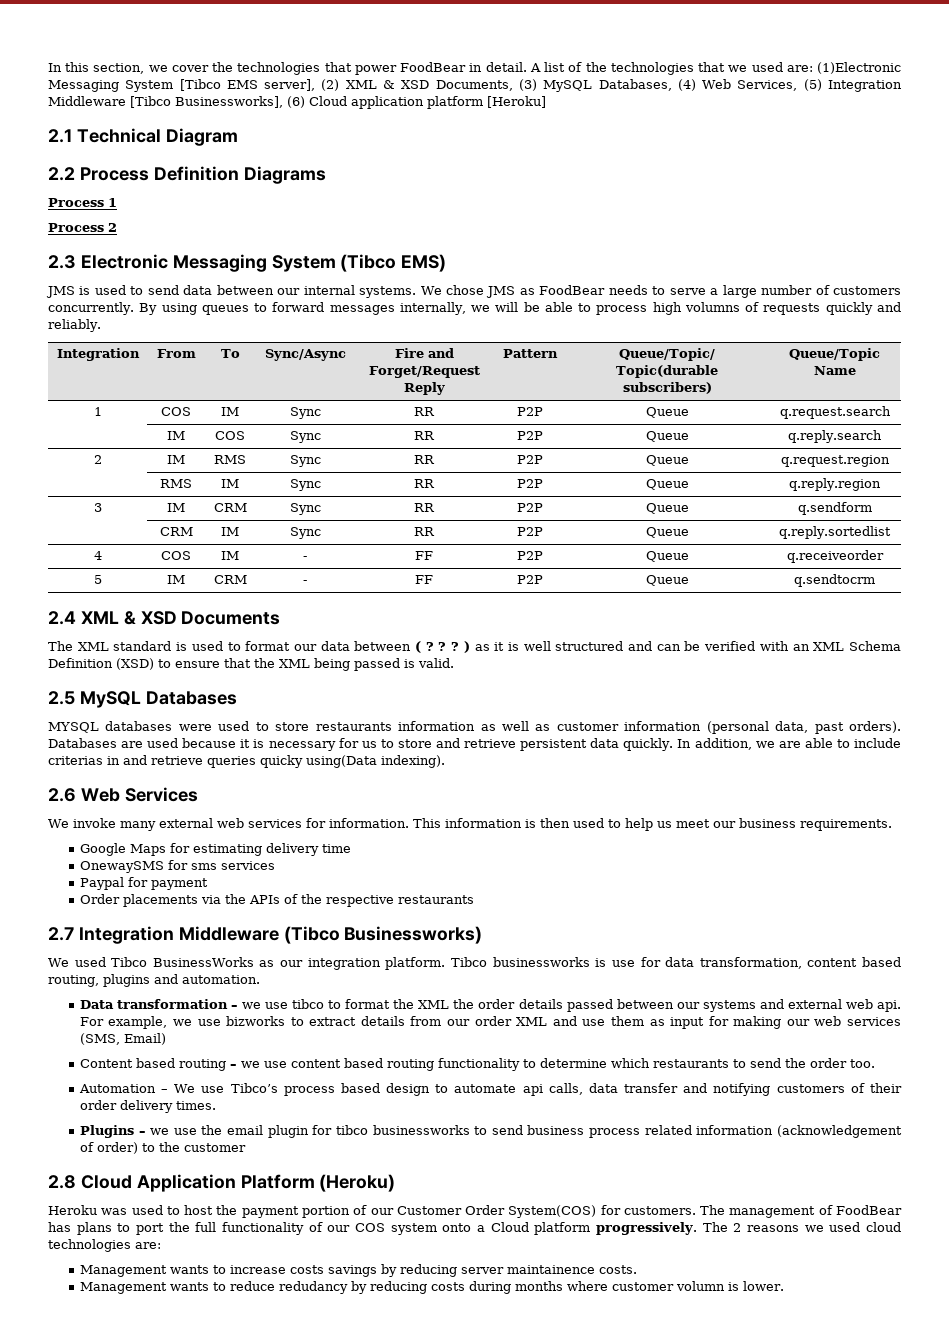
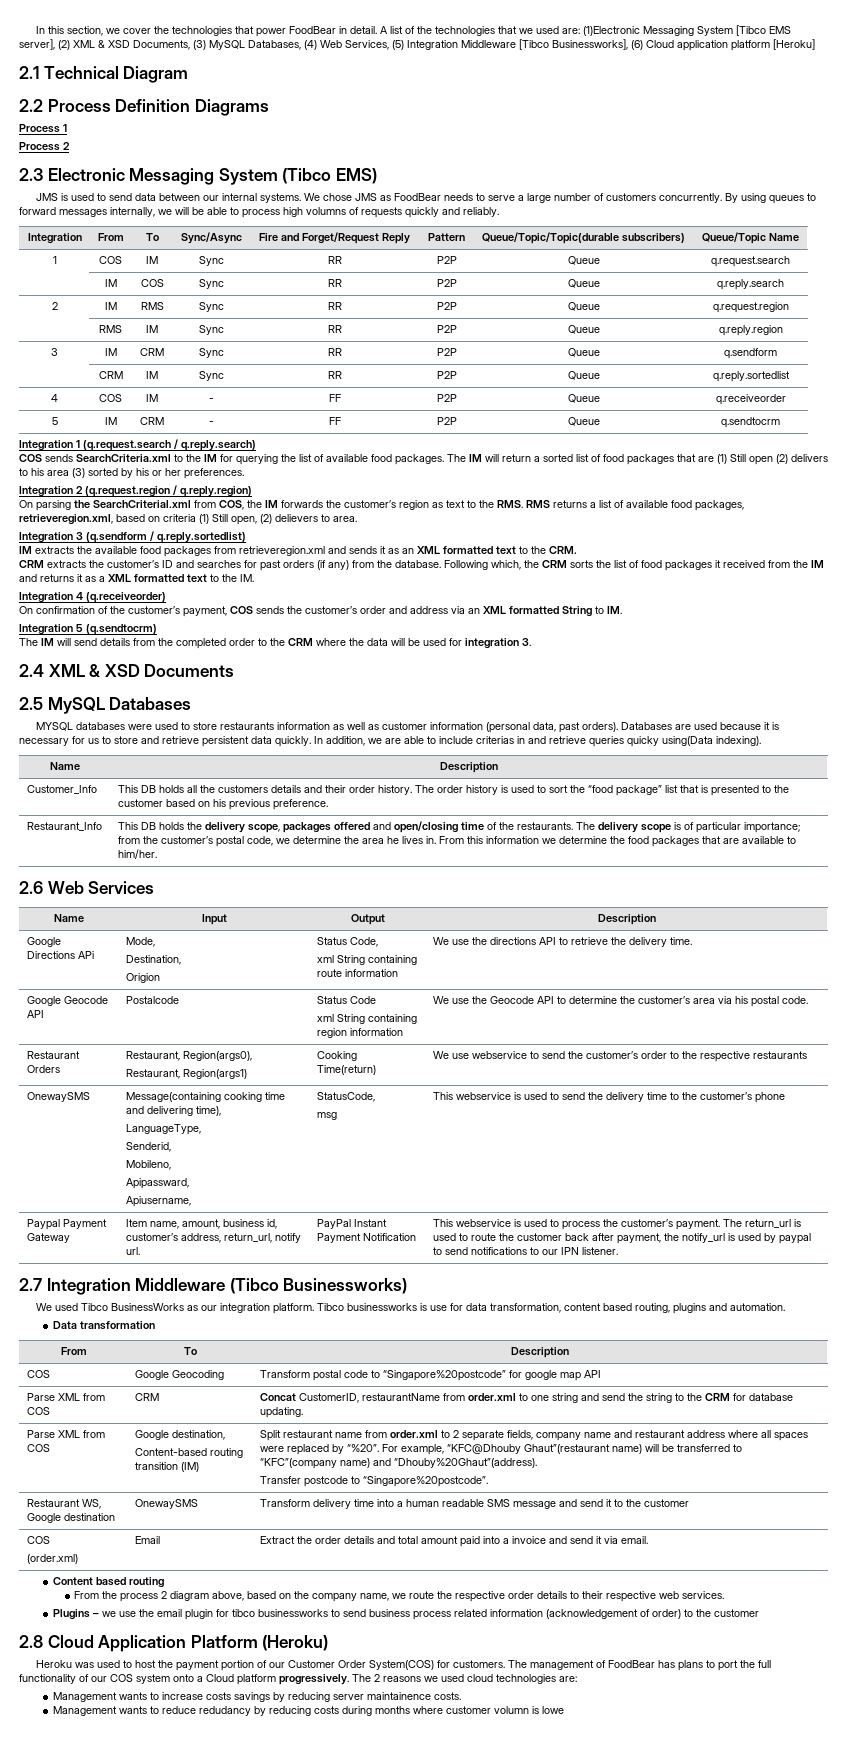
(875, 580) none -> [19,439,256,451] [19,454,828,465] [19,468,244,479] [19,485,252,497] [19,500,744,511] [19,514,357,525] [19,531,246,543] [19,546,577,557] [19,560,824,571] [19,574,254,582] [19,592,166,603] [19,606,622,617] [19,624,157,635] [19,638,531,649] // Integration 1 (q.request.search / q.reply.search) // COS sends SearchCriteria.xml to the IM for querying the list of available food packages. The IM will return a sorted list of food packages that are (1) Still open (2) delivers to his area (3) sorted by his or her preferences. // Integration 2 (q.request.region / q.reply.region) // On parsing the SearchCriterial.xml from COS, the IM forwards the customer’s region as text to the RMS. RMS returns a list of available food packages, retrieveregion.xml, based on criteria (1) Still open, (2) delievers to area. // Integration 3 (q.sendform / q.reply.sortedlist) // IM extracts the available food packages from retrieveregion.xml and sends it as an XML formatted text to the CRM. // CRM extracts the customer’s ID and searches for past orders (if any) from the database. Following which, the CRM sorts the list of food packages it received from the IM and returns it as a XML formatted text to the IM. // Integration 4 (q.receiveorder) // On confirmation of the customer’s payment, COS sends the customer’s order and address via an XML formatted String to IM. // Integration 5 (q.sendtocrm) // The IM will send details from the completed order to the CRM where the data will be used for integration 3.
[48,641,901,653] [48,658,454,671] // The XML standard is used to format our data between ( ? ? ? ) as it is well structured and can be verified with an XML Schema Definition (XSD) to ensure that the XML being passed is valid. -> (235, 670) none
[48,787,198,802] [48,818,892,831] [79,843,351,856] [79,860,275,873] [79,877,208,890] [79,894,474,907] // 2.6 Web Services // We invoke many external web services for information. This information is then used to help us meet our business requirements. // Google Maps for estimating delivery time // OnewaySMS for sms services // Paypal for payment // Order placements via the APIs of the respective restaurants -> [50,762,80,770] [440,762,498,773] [26,785,97,794] [117,785,789,796] [117,799,328,810] [26,822,102,831] [117,821,800,833] [117,836,796,847] [117,849,157,859] [19,881,155,894] [54,914,84,922] [201,914,227,925] [350,914,385,925] [597,914,656,925] [26,937,61,947] [26,951,94,959] [125,937,155,947] [125,955,181,965] [125,973,160,983] [316,937,378,947] [316,955,417,965] [316,969,398,977] [432,937,692,947] [26,996,108,1006] [26,1010,44,1018] [125,996,179,1004] [316,996,376,1004] [316,1014,417,1024] [316,1028,403,1038] [432,996,808,1007] [26,1051,80,1059] [26,1065,60,1073] [125,1051,252,1061] [125,1069,247,1079] [316,1051,357,1061] [316,1065,376,1075] [432,1051,807,1062] [26,1092,90,1102] [125,1092,285,1102] [125,1106,221,1116] [125,1124,201,1135] [125,1142,171,1152] [125,1160,171,1170] [125,1178,189,1189] [125,1196,191,1207] [316,1092,375,1102] [316,1112,337,1120] [432,1092,785,1103] [26,1219,107,1230] [26,1233,70,1243] [125,1219,277,1229] [125,1233,301,1243] [125,1247,140,1255] [316,1219,387,1229] [316,1233,416,1243] [432,1219,801,1230] [432,1233,811,1244] [432,1247,618,1255] // Name | Description // Customer_Info | This DB holds all the customers details and their order history. The order history is used to sort the “food package” list that is presented to the customer based on his previous preference. // Restaurant_Info | This DB holds the delivery scope, packages offered and open/closing time of the restaurants. The delivery scope is of particular importance; from the customer’s postal code, we determine the area he lives in. From this information we determine the food packages that are available to him/her. // 2.6 Web Services // Name | Input | Output | Description // Google Directions APi | Mode, // Destination, // Origion | Status Code, // xml String containing route information | We use the directions API to retrieve the delivery time. // Google Geocode API | Postalcode | Status Code // xml String containing region information | We use the Geocode API to determine the customer’s area via his postal code. // Restaurant Orders | Restaurant, Region(args0), // Restaurant, Region(args1) | Cooking Time(return) | We use webservice to send the customer’s order to the respective restaurants // OnewaySMS | Message(containing cooking time and delivering time), // LanguageType, // Senderid, // Mobileno, // Apipassward, // Apiusername, | StatusCode, // msg | This webservice is used to send the delivery time to the customer’s phone // Paypal Payment Gateway | Item name, amount, business id, customer’s address, return_url, notify url. | PayPal Instant Payment Notification | This webservice is used to process the customer’s payment. The return_url is used to route the customer back after payment, the notify_url is used by paypal to send notifications to our IPN listener.
[230,999,901,1012] [79,1016,901,1029] [79,1033,166,1045] [79,1058,875,1071] [78,1083,903,1096] [79,1100,216,1113] – we use tibco to format the XML the order details passed between our systems and external web api. For example, we use bizworks to extract details from our order XML and use them as input for making our web services (SMS, Email) // Content based routing – we use content based routing functionality to determine which restaurants to send the order too. // Automation – We use Tibco’s process based design to automate api calls, data transfer and notifying customers of their order delivery times. -> [60,1347,87,1355] [183,1347,197,1355] [511,1347,569,1358] [26,1370,50,1378] [134,1370,224,1380] [259,1370,601,1381] [26,1393,105,1401] [26,1407,50,1415] [134,1393,159,1401] [259,1393,793,1403] [259,1407,303,1418] [26,1430,105,1438] [26,1444,50,1452] [134,1430,225,1440] [134,1448,243,1458] [134,1462,199,1472] [259,1430,808,1441] [259,1444,742,1455] [259,1458,537,1469] [259,1476,488,1487] [26,1499,101,1509] [26,1513,115,1523] [134,1499,198,1509] [259,1499,689,1509] [26,1536,50,1544] [26,1554,78,1564] [134,1536,160,1544] [259,1536,648,1547] [52,1577,164,1588] [74,1591,725,1602] // From | To | Description // COS | Google Geocoding | Transform postal code to “Singapore%20postcode” for google map API // Parse XML from COS | CRM | Concat CustomerID, restaurantName from order.xml to one string and send the string to the CRM for database updating. // Parse XML from COS | Google destination, // Content-based routing transition (IM) | Split restaurant name from order.xml to 2 separate fields, company name and restaurant address where all spaces were replaced by “%20”. For example, “KFC@Dhouby Ghaut”(restaurant name) will be transferred to “KFC”(company name) and “Dhouby%20Ghaut”(address). // Transfer postcode to “Singapore%20postcode”. // Restaurant WS, Google destination | OnewaySMS | Transform delivery time into a human readable SMS message and send it to the customer // COS // (order.xml) | Email | Extract the order details and total amount paid into a invoice and send it via email. // Content based routing // From the process 2 diagram above, based on the company name, we route the respective order details to their respective web services.
[742,1281,784,1291] lower. -> [541,1706,564,1714] lowe

